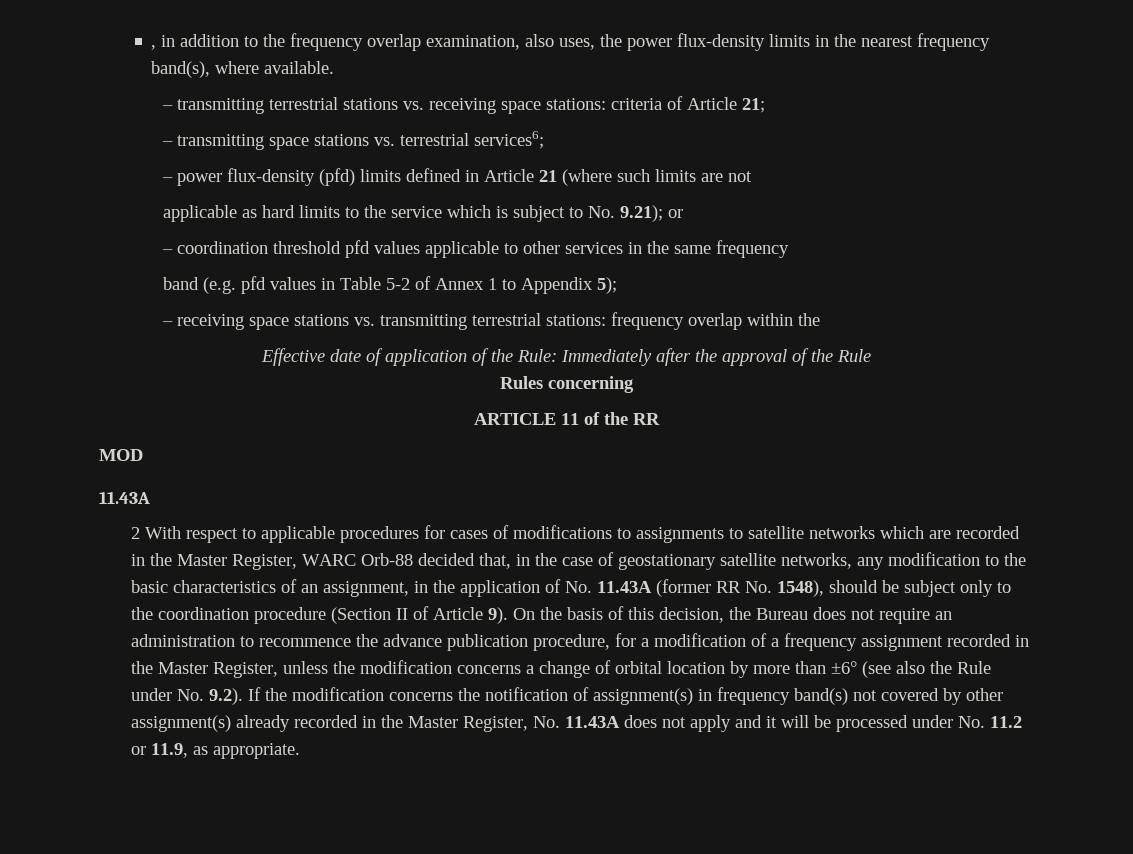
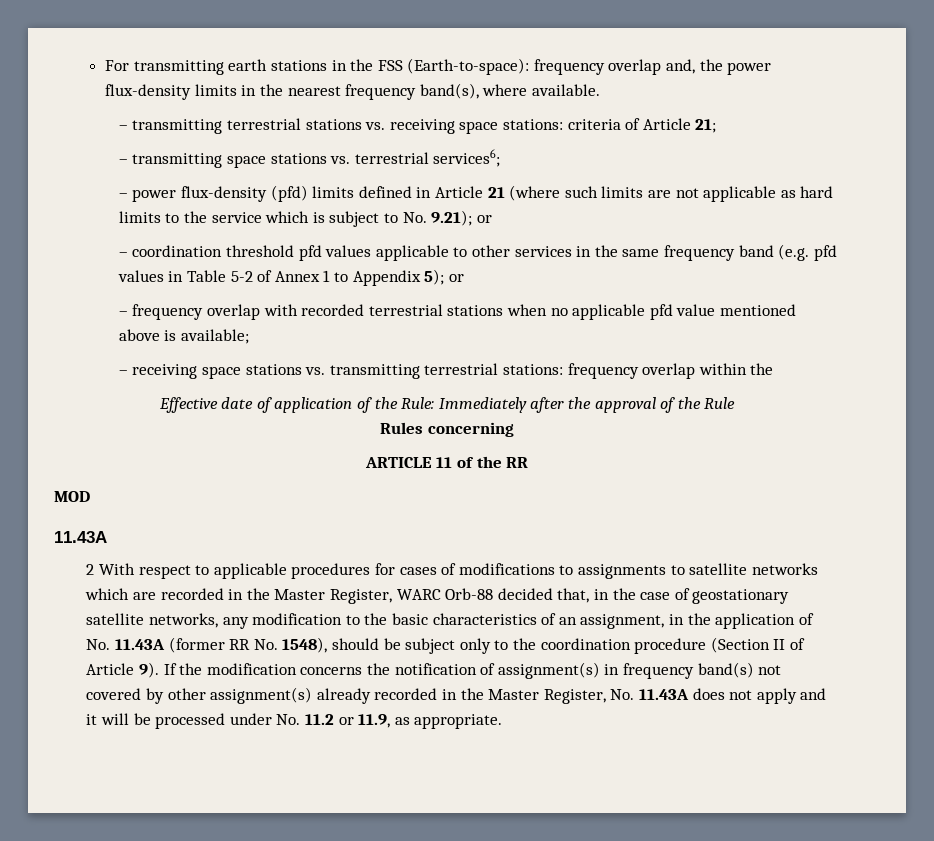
[151,33,596,51] , in addition to the frequency overlap examination, also uses, -> [105,58,696,75] For transmitting earth stations in the FSS (Earth-to-space): frequency overlap and,
(752, 176) // -> (699, 193) none
(789, 249) // -> (735, 253) none
(617, 285) none -> [448,274,464,282] [118,304,796,320] [118,329,250,344] or // – frequency overlap with recorded terrestrial stations when no applicable pfd value mentioned above is available;
[512,606,952,624] [130,633,1029,651] [130,660,991,678] [130,688,243,705] On the basis of this decision, the Bureau does not require an administration to recommence the advance publication procedure, for a modification of a frequency assignment recorded in the Master Register, unless the modification concerns a change of orbital location by more than ±6° (see also the Rule under No. 9.2). -> (160, 670) none

